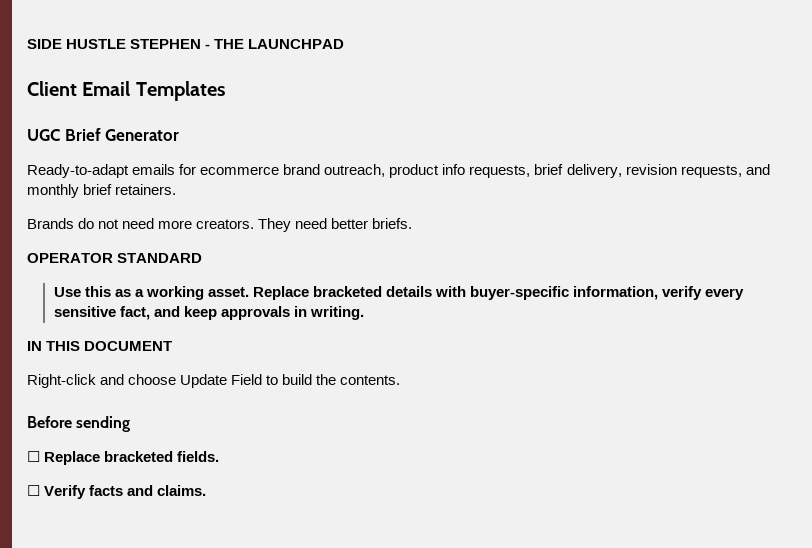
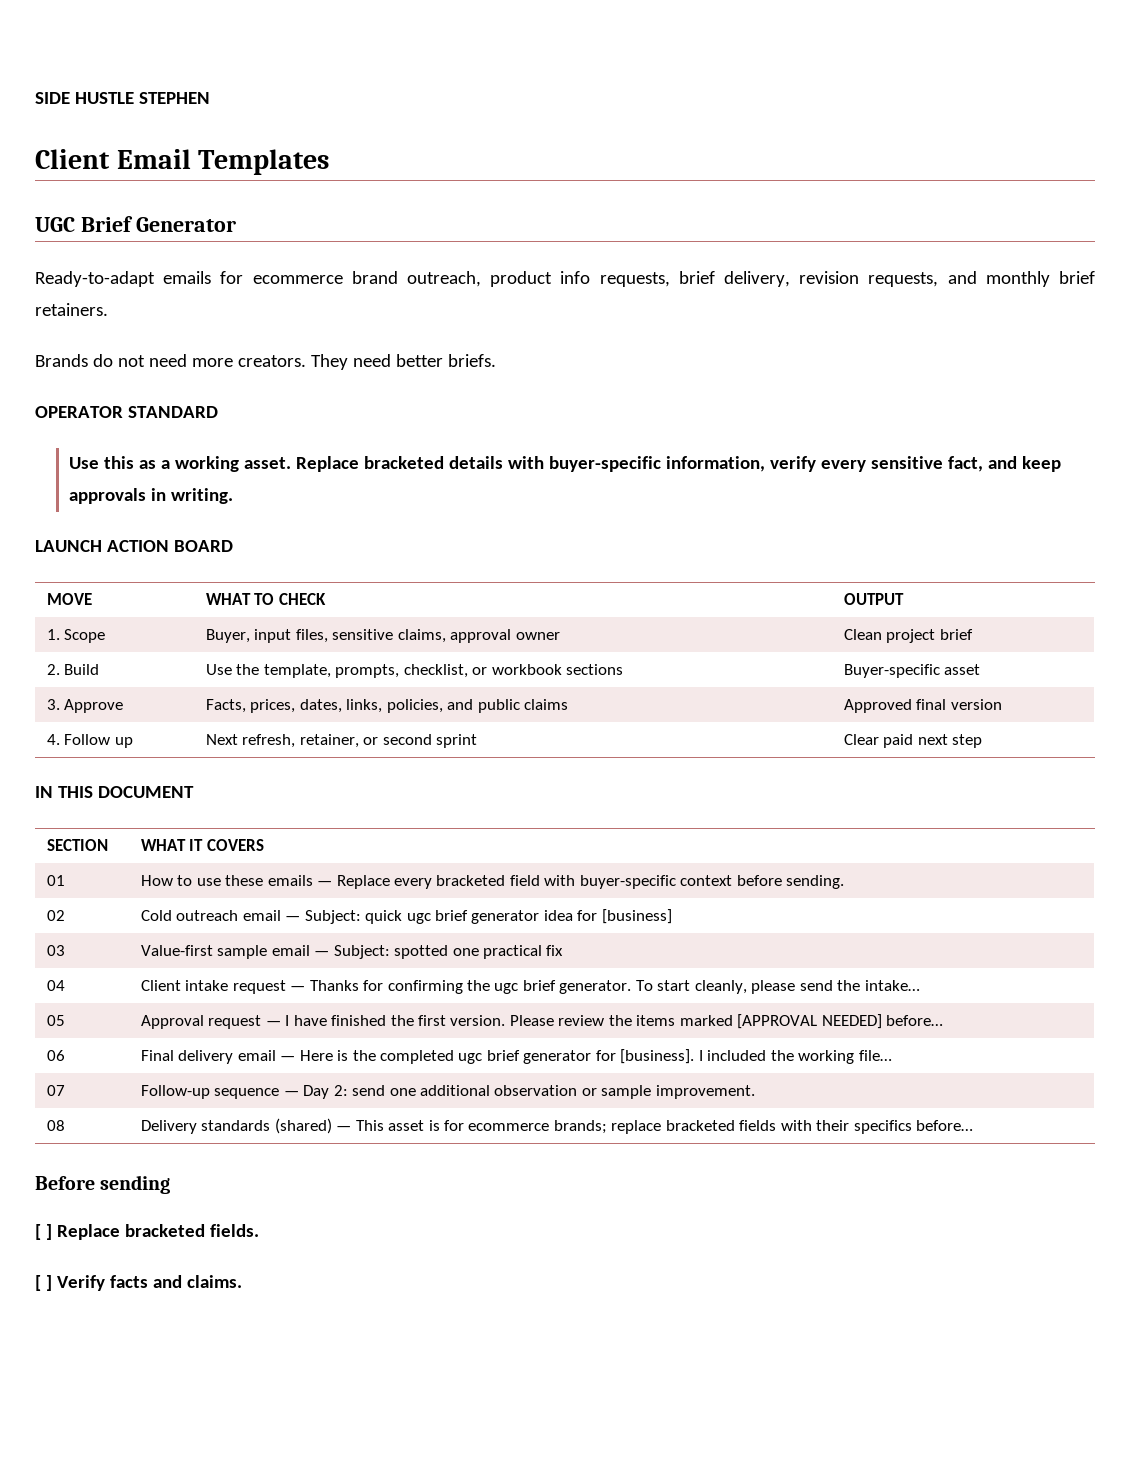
[205,39,345,49] - THE LAUNCHPAD -> (210, 98) none
[27,341,173,351] [27,374,401,388] IN THIS DOCUMENT // Right-click and choose Update Field to build the contents. -> [35,540,233,552] [46,593,92,605] [205,593,326,605] [843,593,904,605] [46,629,106,643] [205,629,560,643] [843,629,973,643] [46,664,100,675] [205,664,623,678] [843,664,981,678] [46,699,124,713] [205,699,568,713] [843,699,1002,713] [46,734,133,748] [205,734,478,748] [843,734,983,748] [35,786,194,798] [46,839,108,851] [140,839,264,851] [46,875,65,886] [140,875,845,889] [46,910,65,921] [140,909,672,924] [46,945,65,956] [140,945,564,959] [46,980,65,991] [140,980,920,994] [46,1015,65,1026] [140,1014,944,1029] [46,1050,65,1061] [140,1049,892,1064] [46,1085,65,1096] [140,1085,755,1099] [46,1120,65,1131] [140,1118,974,1134] LAUNCH ACTION BOARD // MOVE | WHAT TO CHECK | OUTPUT // 1. Scope | Buyer, input files, sensitive claims, approval owner | Clean project brief // 2. Build | Use the template, prompts, checklist, or workbook sections | Buyer-specific asset // 3. Approve | Facts, prices, dates, links, policies, and public claims | Approved final version // 4. Follow up | Next refresh, retainer, or second sprint | Clear paid next step // IN THIS DOCUMENT // SECTION | WHAT IT COVERS // 01 | How to use these emails — Replace every bracketed field with buyer-specific context before sending. // 02 | Cold outreach email — Subject: quick ugc brief generator idea for [business] // 03 | Value-first sample email — Subject: spotted one practical fix // 04 | Client intake request — Thanks for confirming the ugc brief generator. To start cleanly, please send the intake… // 05 | Approval request — I have finished the first version. Please review the items marked [APPROVAL NEEDED] before… // 06 | Final delivery email — Here is the completed ugc brief generator for [business]. I included the working file… // 07 | Follow-up sequence — Day 2: send one additional observation or sample improvement. // 08 | Delivery standards (shared) — This asset is for ecommerce brands; replace bracketed fields with their specifics before…
[27,451,40,462] ☐ -> [35,1224,52,1240] [ ]
[27,485,40,496] ☐ -> [35,1275,52,1291] [ ]

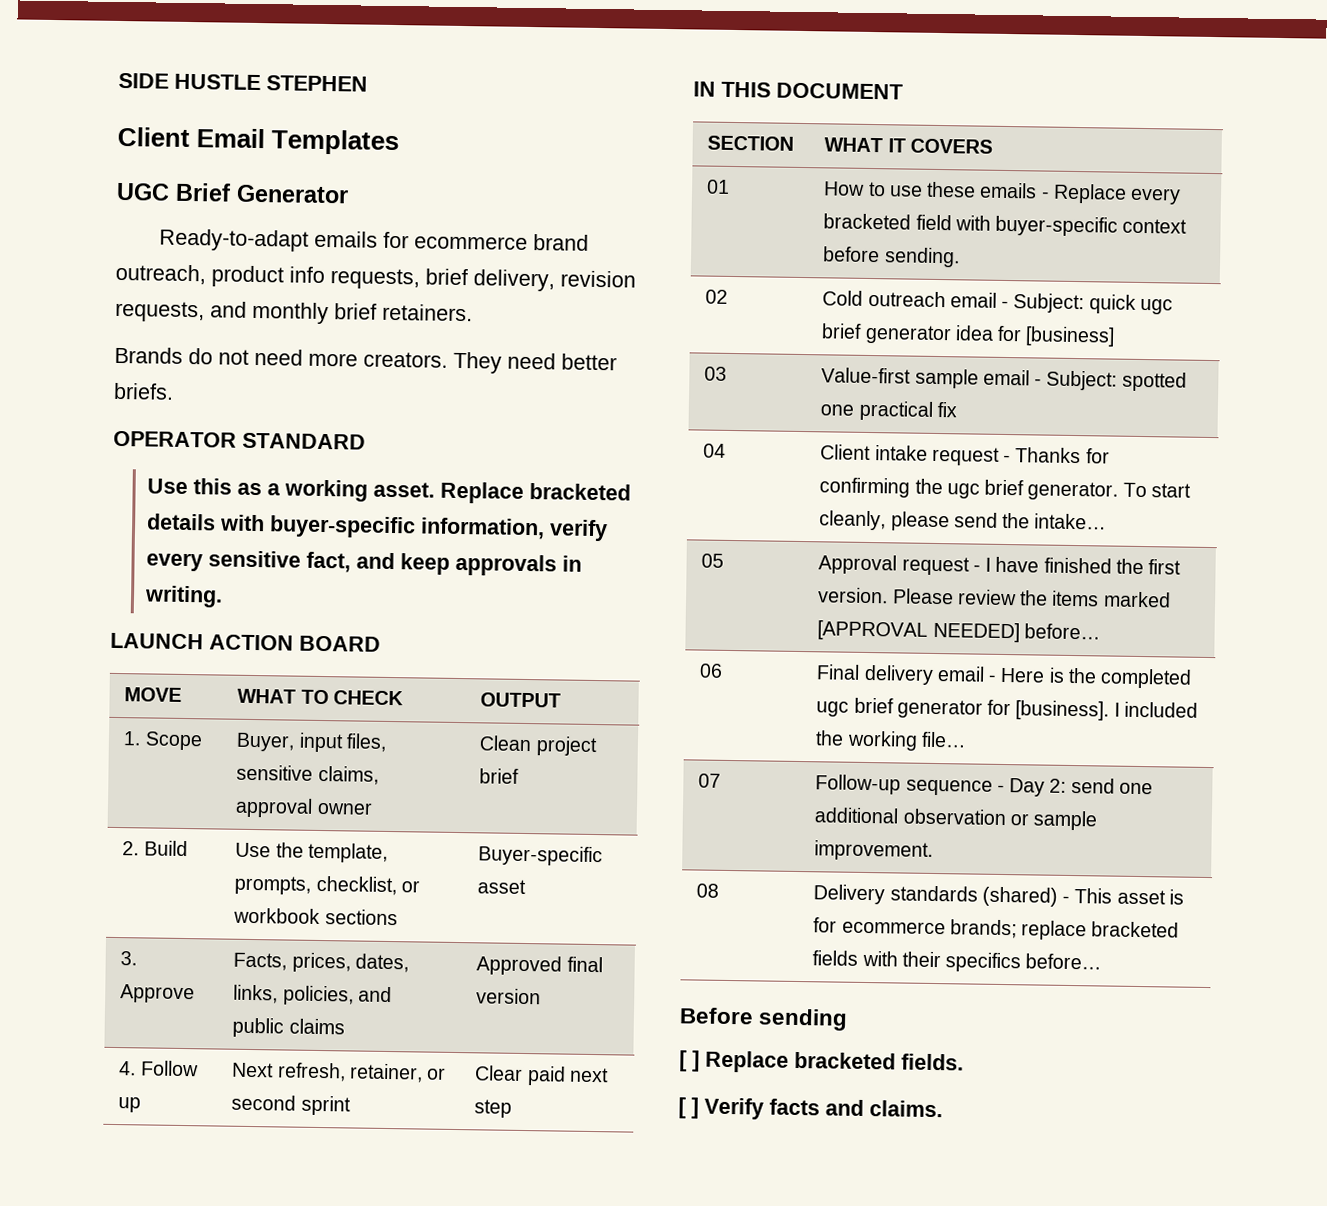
[317,881,333,886] — -> [1040,191,1050,199] -
[285,916,301,921] — -> [1001,300,1010,309] -
[314,951,330,956] — -> [1034,378,1043,386] -
[290,986,306,991] — -> [1003,454,1012,463] -
[265,1021,281,1026] — -> [972,564,981,572] -
[280,1056,296,1061] — -> [988,674,997,682] -
[283,1091,299,1096] — -> [996,784,1005,793] -
[336,1126,352,1131] — -> [1062,895,1071,904] -

